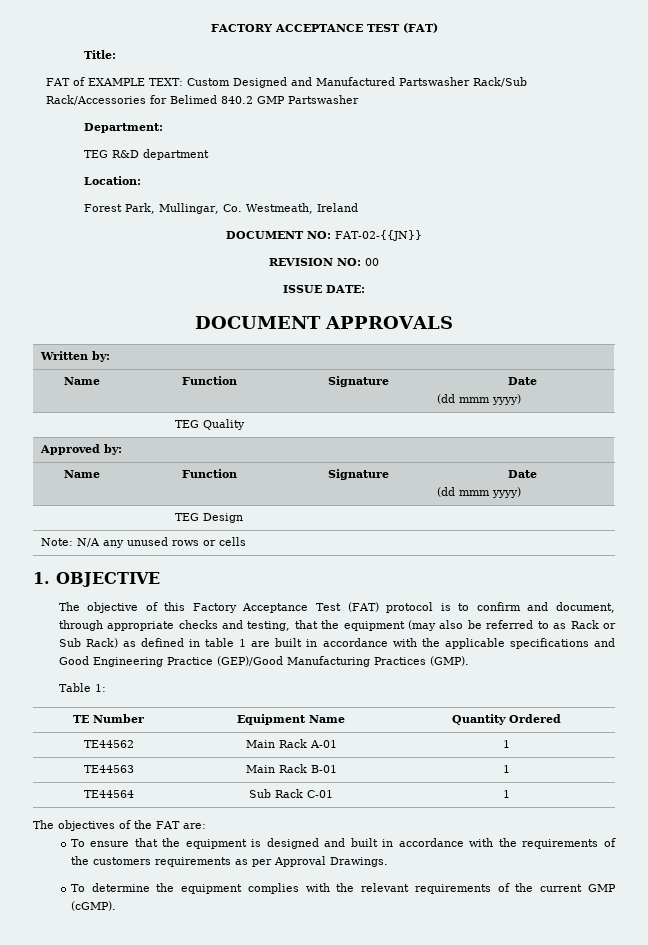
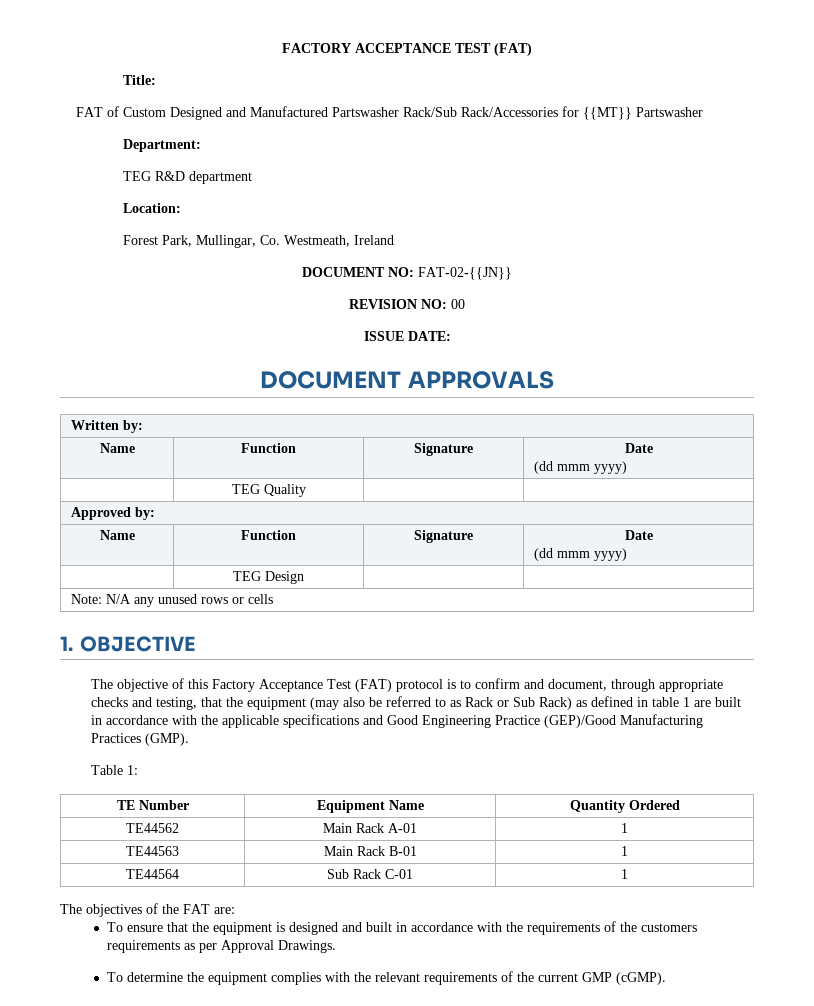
[87,78,183,86] EXAMPLE TEXT: -> (119, 111) none
[169,95,285,104] Belimed 840.2 GMP -> [582,107,632,120] {{MT}}

